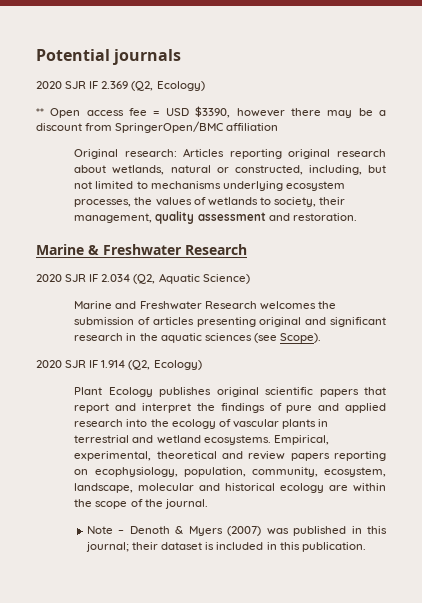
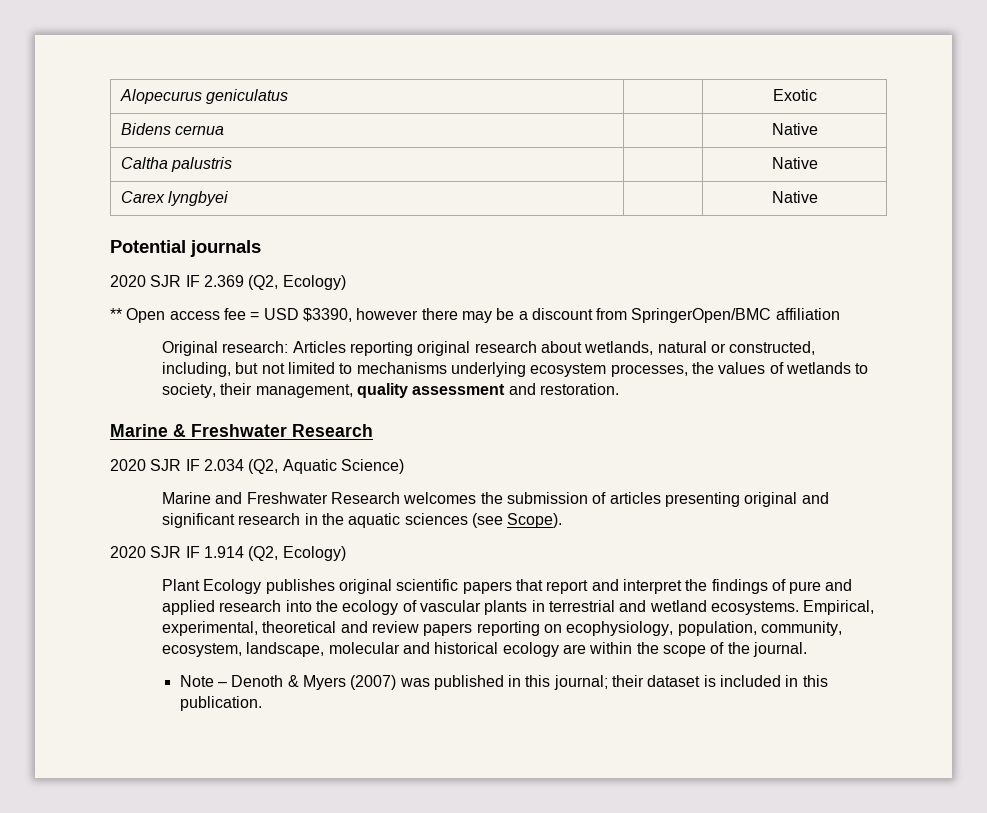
(36, 55) none -> [119,89,288,104] [772,89,817,101] [120,123,224,135] [771,123,818,135] [120,157,232,172] [771,157,818,169] [120,191,228,206] [771,191,818,203] Alopecurus geniculatus | | Exotic // Bidens cernua | | Native // Caltha palustris | | Native // Carex lyngbyei | | Native //

